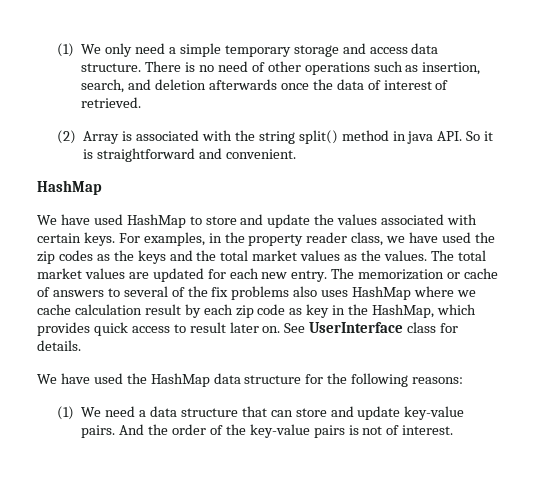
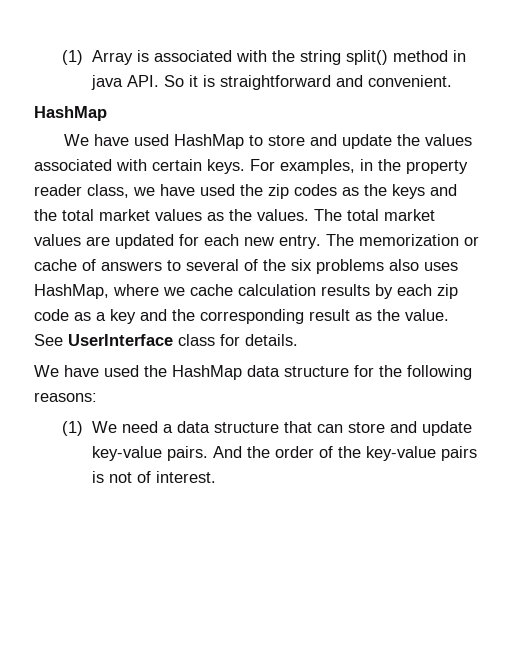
[56,43,439,57] [81,61,481,75] [81,79,449,93] [81,97,142,108] [56,130,76,144] (1) We only need a simple temporary storage and access data structure. There is no need of other operations such as insertion, search, and deletion afterwards once the data of interest of retrieved. // (2) -> [62,50,84,65] (1)
[211,287,229,297] fix -> [291,259,312,271] six
[352,286,412,300] HashMap -> [34,284,109,299] HashMap,
[144,304,181,315] result -> [321,284,370,296] results
[306,304,476,318] [37,322,281,336] key in the HashMap, which provides quick access to result later on. -> [96,309,449,324] a key and the corresponding result as the value.

